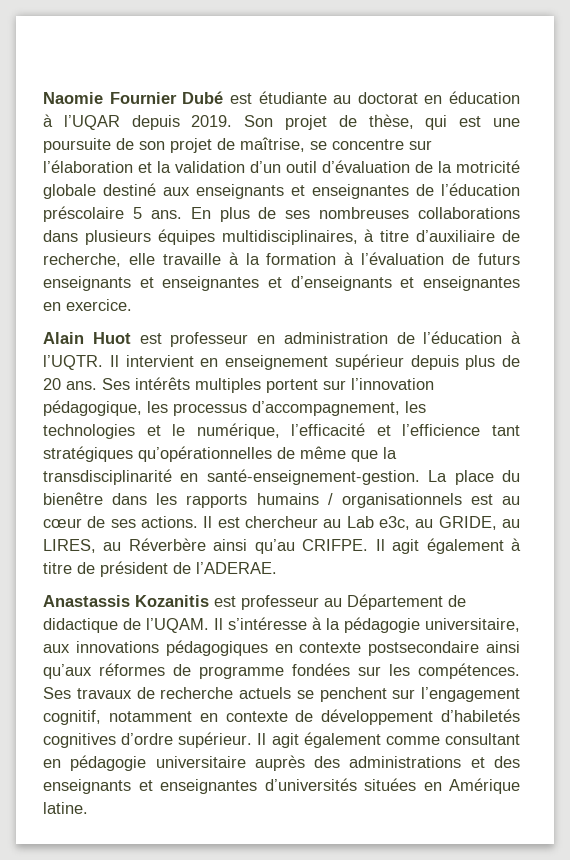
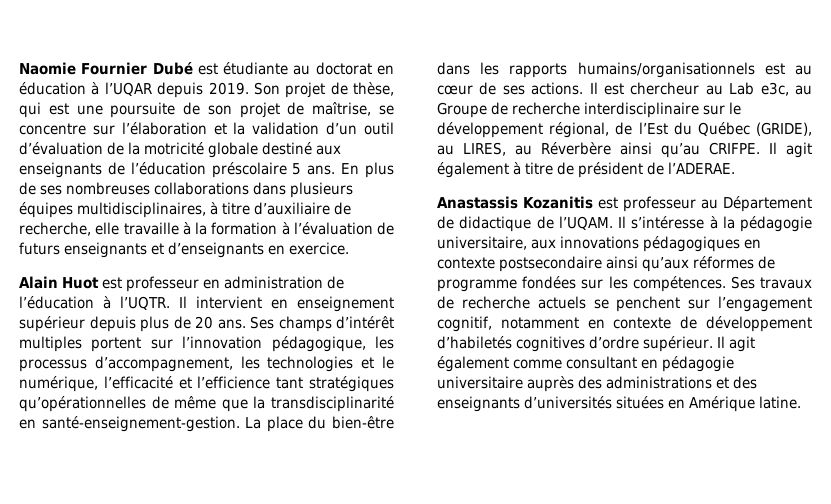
[291,184,409,199] et enseignantes -> (102, 170) none
[162,276,520,291] enseignantes et d’enseignants et enseignantes -> [168,242,264,258] d’enseignants
[135,377,190,390] intérêts -> [278,316,394,332] champs d’intérêt
[43,492,103,505] bienêtre -> [332,416,394,429] bien-être
[256,493,462,508] humains / organisationnels -> [577,62,755,78] humains/organisationnels
[438,516,497,530] GRIDE, -> [437,102,741,118] [437,122,812,138] Groupe de recherche interdisciplinaire sur le développement régional, de l’Est du Québec (GRIDE),
[138,779,257,794] et enseignantes -> (520, 404) none

